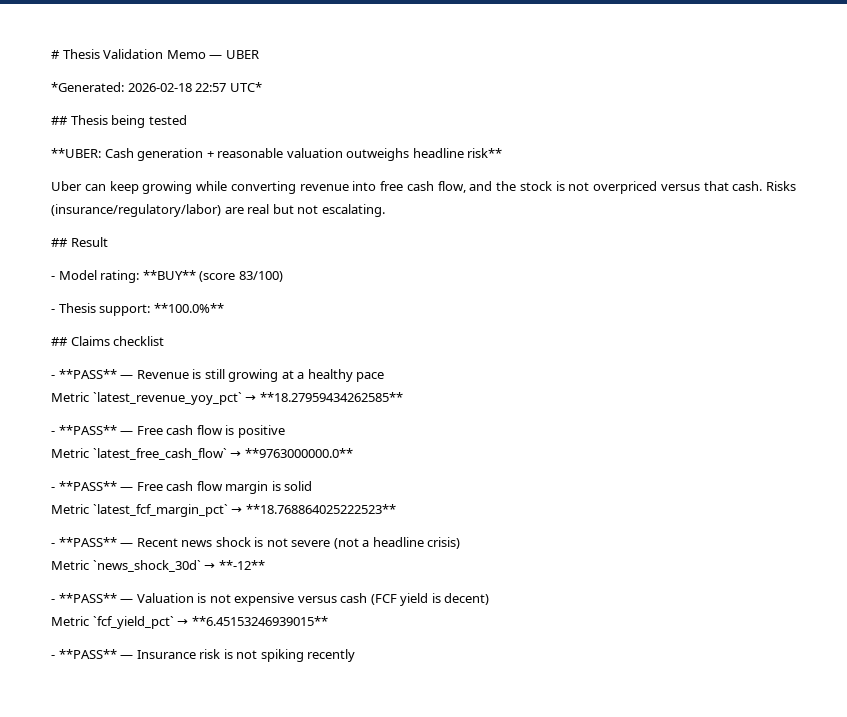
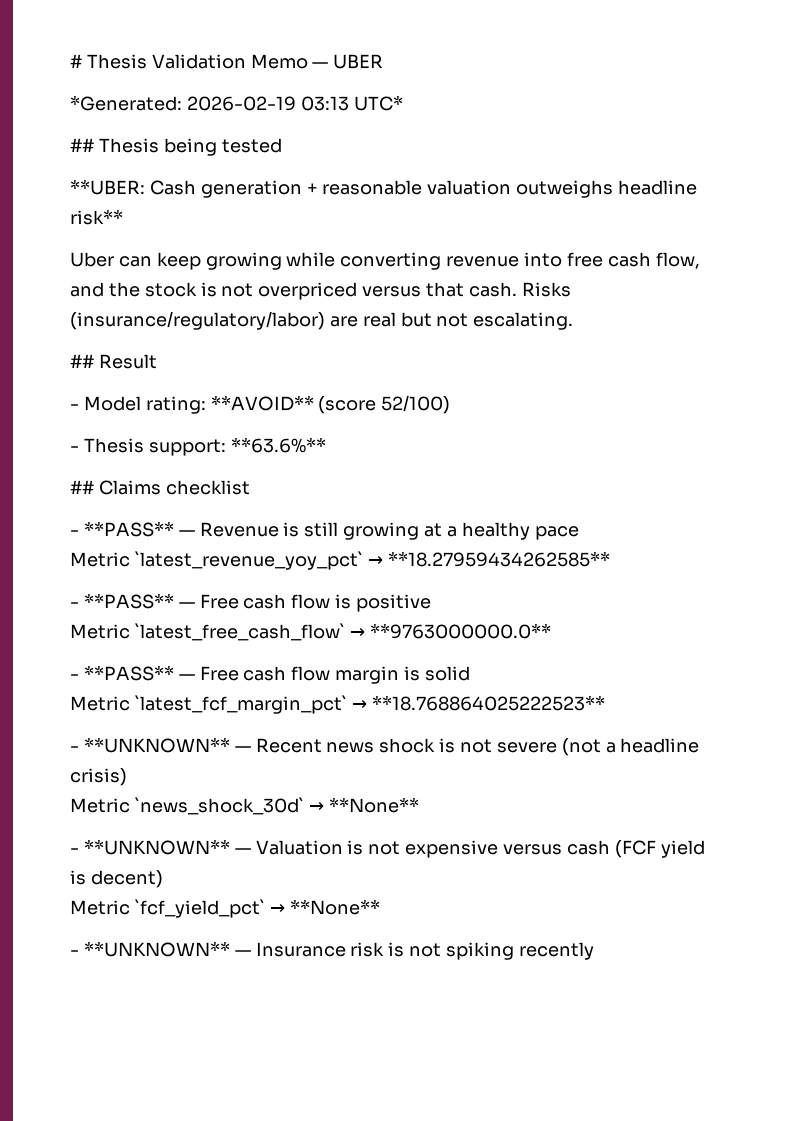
[127,83,227,92] 2026-02-18 22:57 -> [186,96,349,111] 2026-02-19 03:13
[142,270,283,282] **BUY** (score 83/100) -> [210,395,451,414] **AVOID** (score 52/100)
[153,303,224,313] **100.0%** -> [230,437,326,453] **63.6%**
[58,537,117,547] **PASS** -> [83,737,230,753] **UNKNOWN**
[218,560,265,570] [51,593,117,603] **-12** // - **PASS** -> [328,797,419,813] [70,839,230,855] **None** // - **UNKNOWN**
[191,616,328,626] [51,649,117,659] **6.45153246939015** // - **PASS** -> [289,899,380,915] [70,941,230,957] **None** // - **UNKNOWN**

